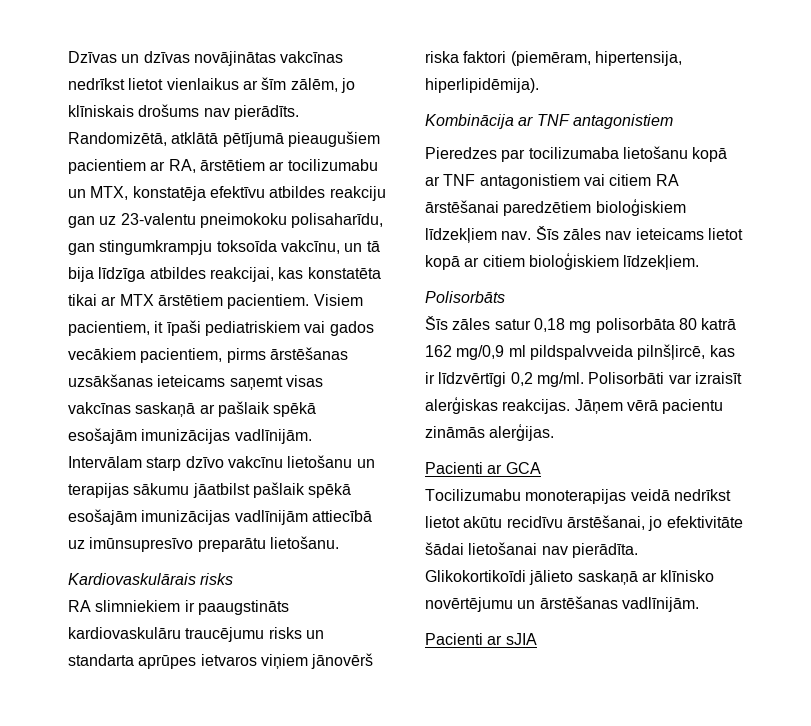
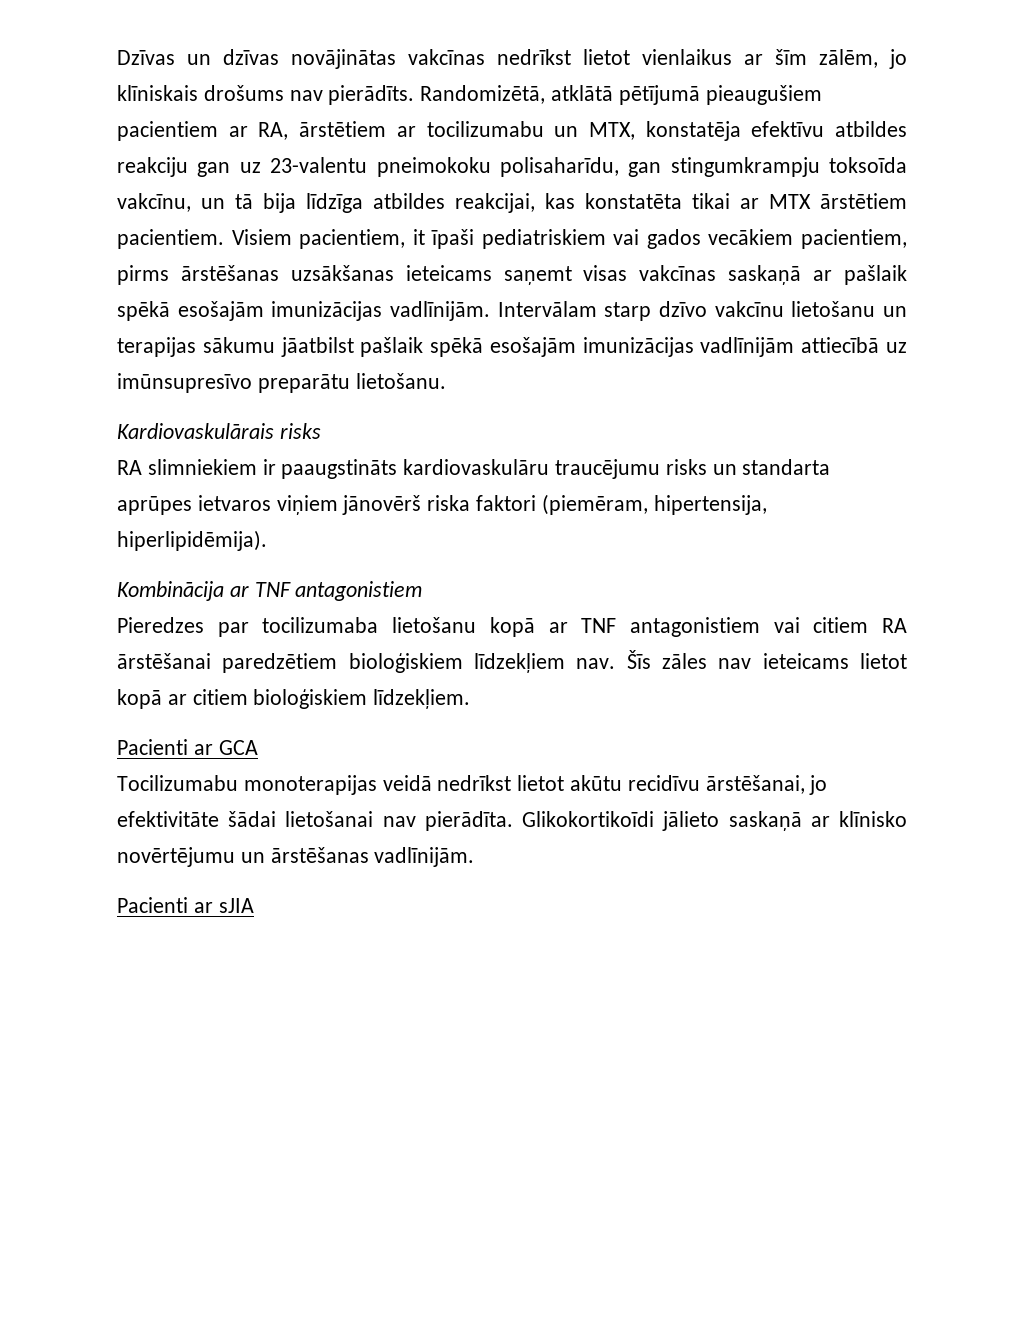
[425,291,505,303] [425,316,737,333] [425,344,735,360] [425,372,742,387] [425,397,724,414] [425,424,555,441] // Polisorbāts // Šīs zāles satur 0,18 mg polisorbāta 80 katrā 162 mg/0,9 ml pildspalvveida pilnšļircē, kas ir līdzvērtīgi 0,2 mg/ml. Polisorbāti var izraisīt alerģiskas reakcijas. Jāņem vērā pacientu zināmās alerģijas. -> (471, 699) none

